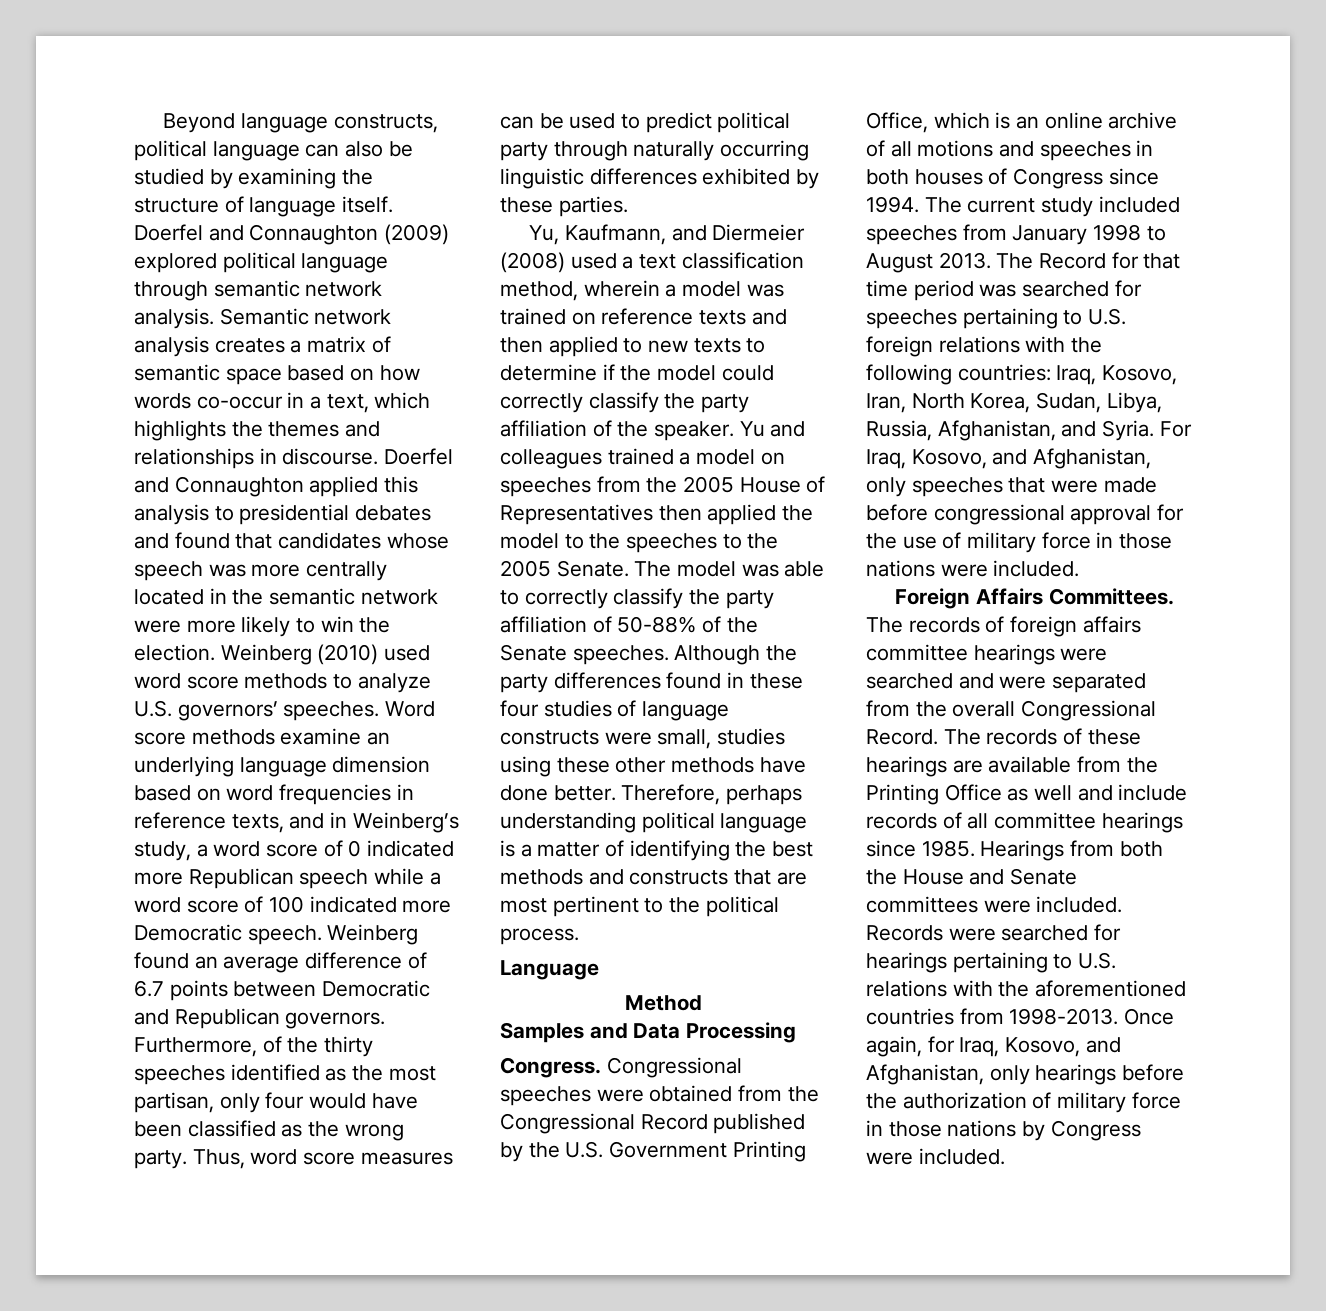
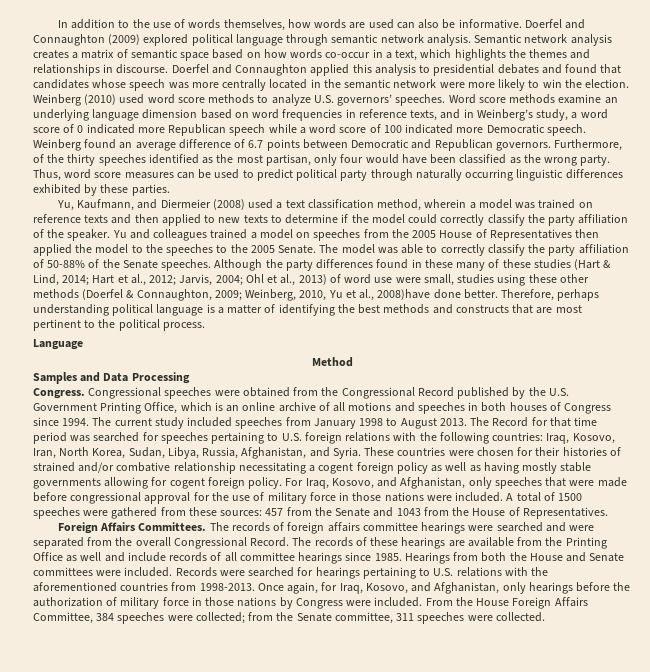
[163,113,438,133] [134,140,413,161] [134,168,374,189] [134,196,394,217] Beyond language constructs, political language can also be studied by examining the structure of language itself. -> [57,19,522,31] In addition to the use of words themselves, how words are used can also be informative.
[500,700,730,721] [500,730,599,745] four studies of language constructs -> [456,259,612,271] [33,274,393,286] many of these studies (Hart & Lind, 2014; Hart et al., 2012; Jarvis, 2004; Ohl et al., 2013) of word use
[759,757,806,773] have -> [82,289,431,301] (Doerfel & Connaughton, 2009; Weinberg, 2010, Yu et al., 2008)have
(1155, 430) none -> [364,447,621,456] [33,462,592,474] [33,477,283,489] These countries were chosen for their histories of strained and/or combative relationship necessitating a cogent foreign policy as well as having mostly stable governments allowing for cogent foreign policy.
(1080, 568) none -> [506,492,583,502] [33,507,608,519] A total of 1500 speeches were gathered from these sources: 457 from the Senate and 1043 from the House of Representatives.
(1005, 1156) none -> [425,597,588,609] [33,612,545,624] From the House Foreign Affairs Committee, 384 speeches were collected; from the Senate committee, 311 speeches were collected.

